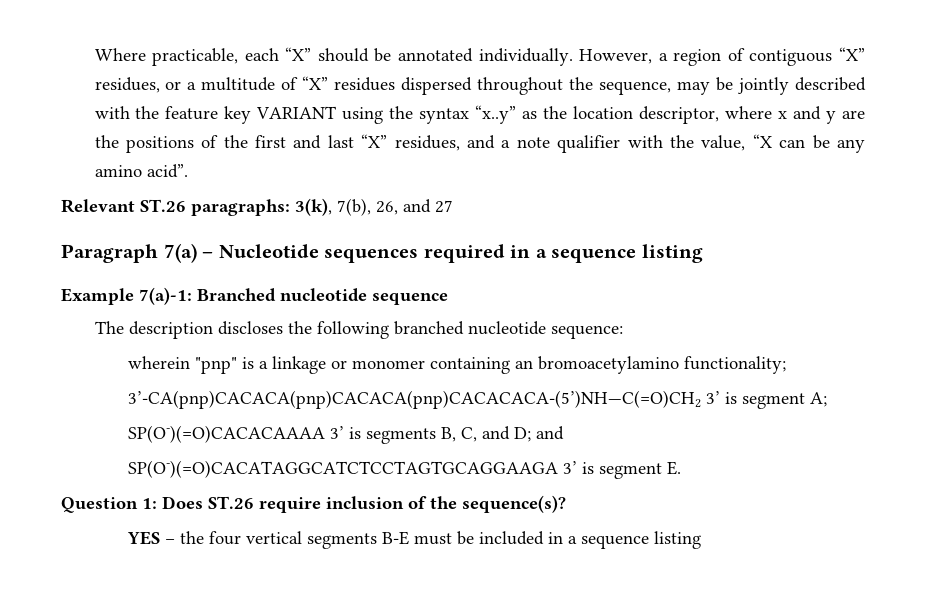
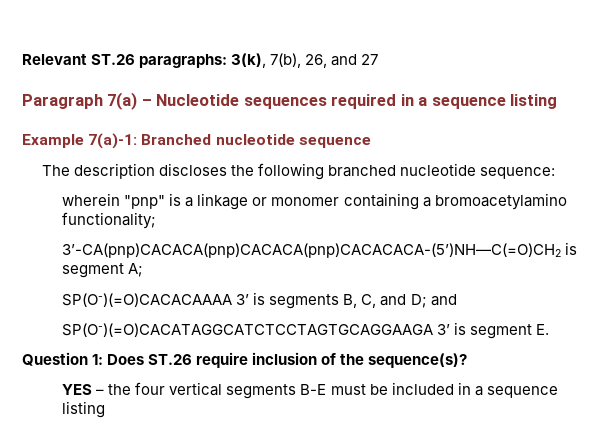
[94,47,865,66] [94,76,867,95] [94,105,865,124] [94,134,865,153] [94,164,188,178] Where practicable, each “X” should be annotated individually. However, a region of contiguous “X” residues, or a multitude of “X” residues dispersed throughout the sequence, may be jointly described with the feature key VARIANT using the syntax “x..y” as the location descriptor, where x and y are the positions of the first and last “X” residues, and a note qualifier with the value, “X can be any amino acid”. // -> (22, 59) none
[514,360,533,369] an -> [422,197,431,207] a
[705,391,720,404] 3’ -> (562, 250) none

